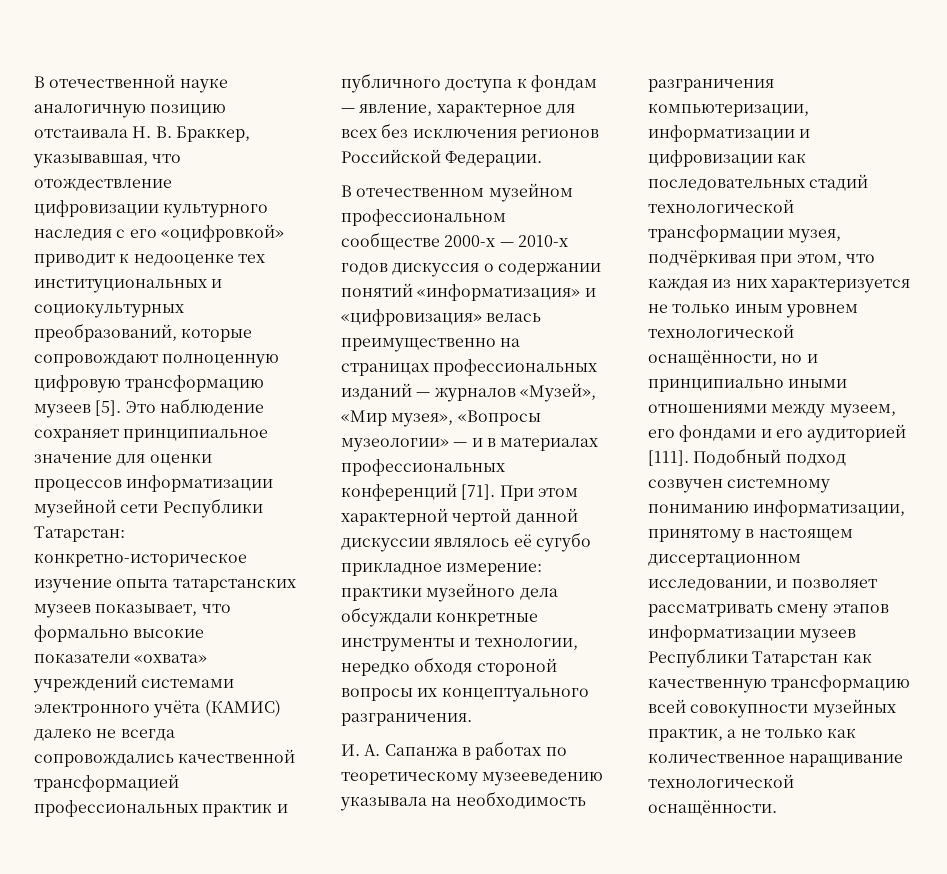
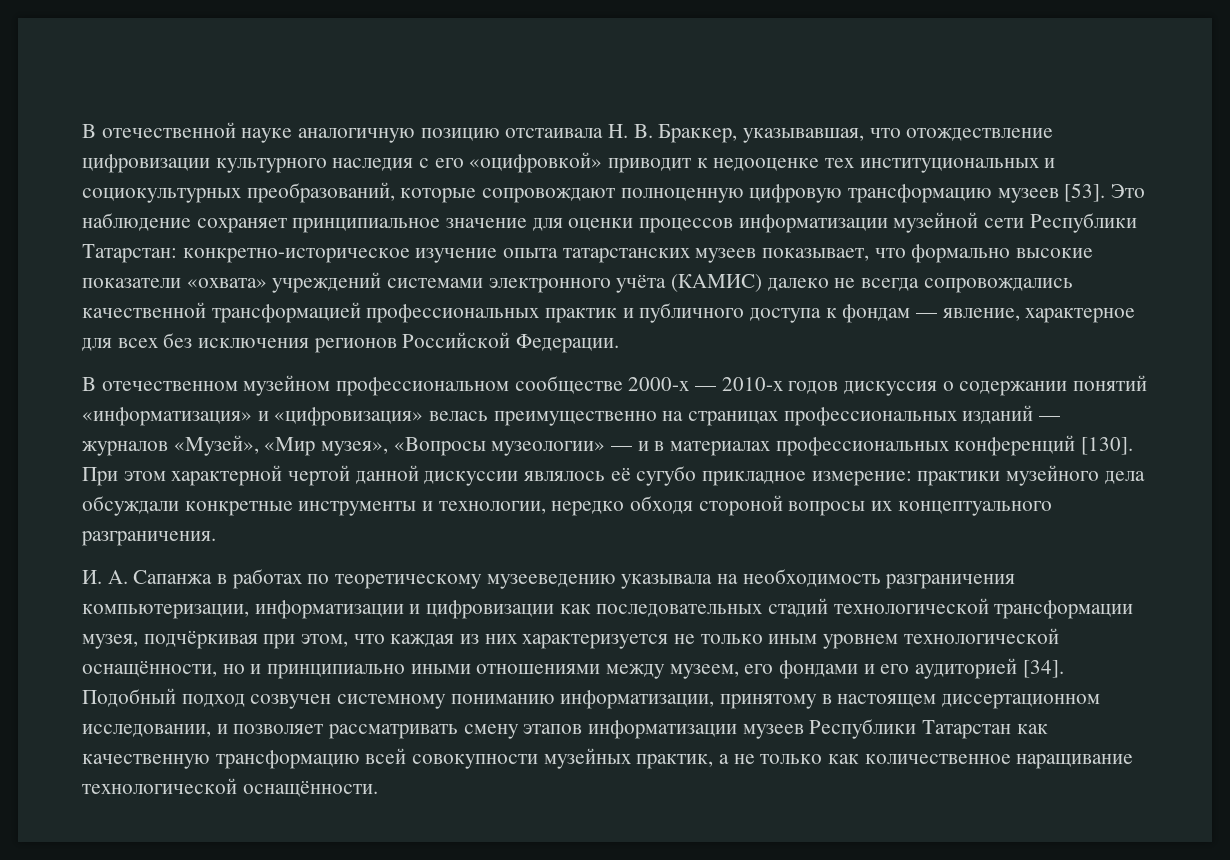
[95,400,122,416] [5]. -> [1064,183,1106,202] [53].
[461,484,496,500] [71]. -> [1081,437,1134,455] [130].
[648,450,689,466] [111]. -> [1022,660,1064,678] [34].

